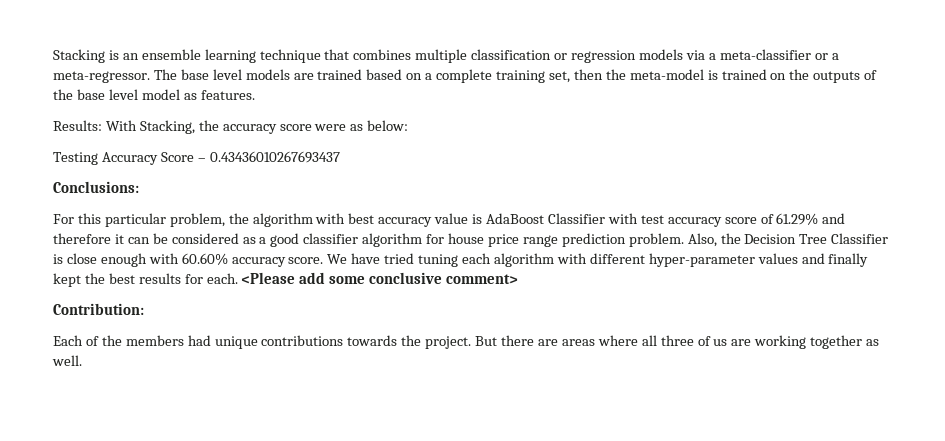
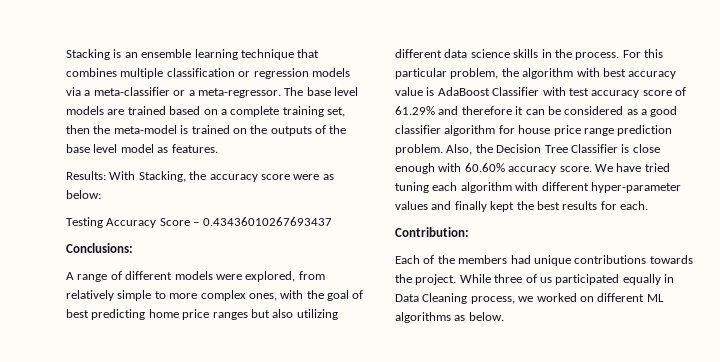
(139, 187) none -> [66,271,325,282] [66,290,364,301] [66,309,338,320] [395,49,620,60] A range of different models were explored, from relatively simple to more complex ones, with the goal of best predicting home price ranges but also utilizing different data science skills in the process.
[241,272,519,284] <Please add some conclusive comment> -> (648, 205) none
[475,335,880,349] [52,355,82,366] But there are areas where all three of us are working together as well. -> [459,274,674,285] [395,293,664,304] [395,312,504,323] While three of us participated equally in Data Cleaning process, we worked on different ML algorithms as below.

